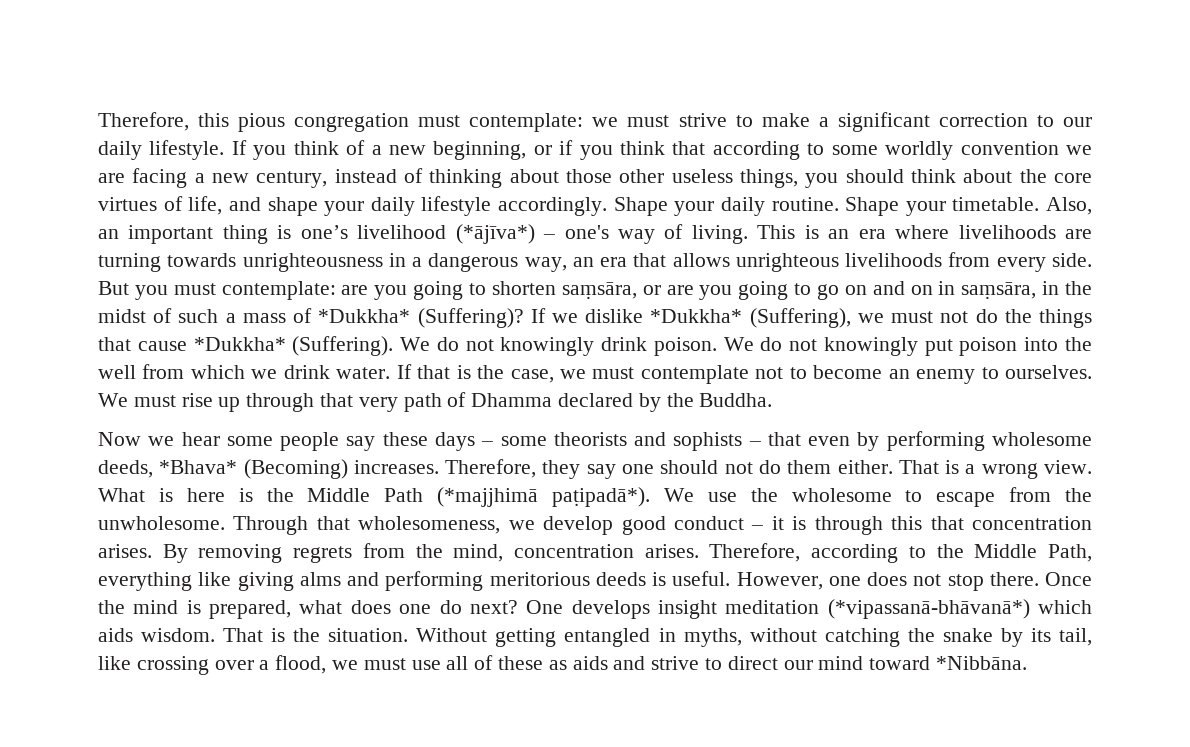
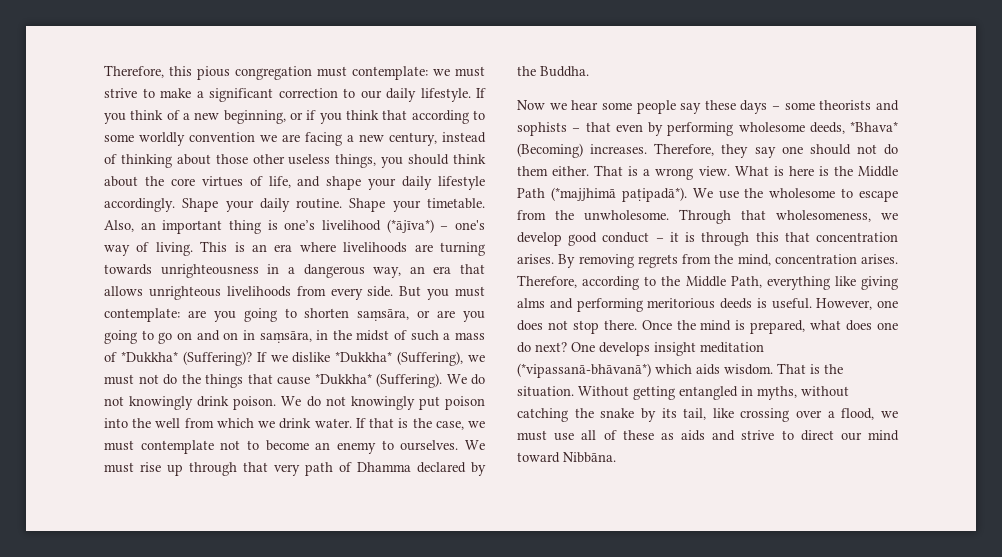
[936,656,1028,670] *Nibbāna. -> [563,452,616,463] Nibbāna.

